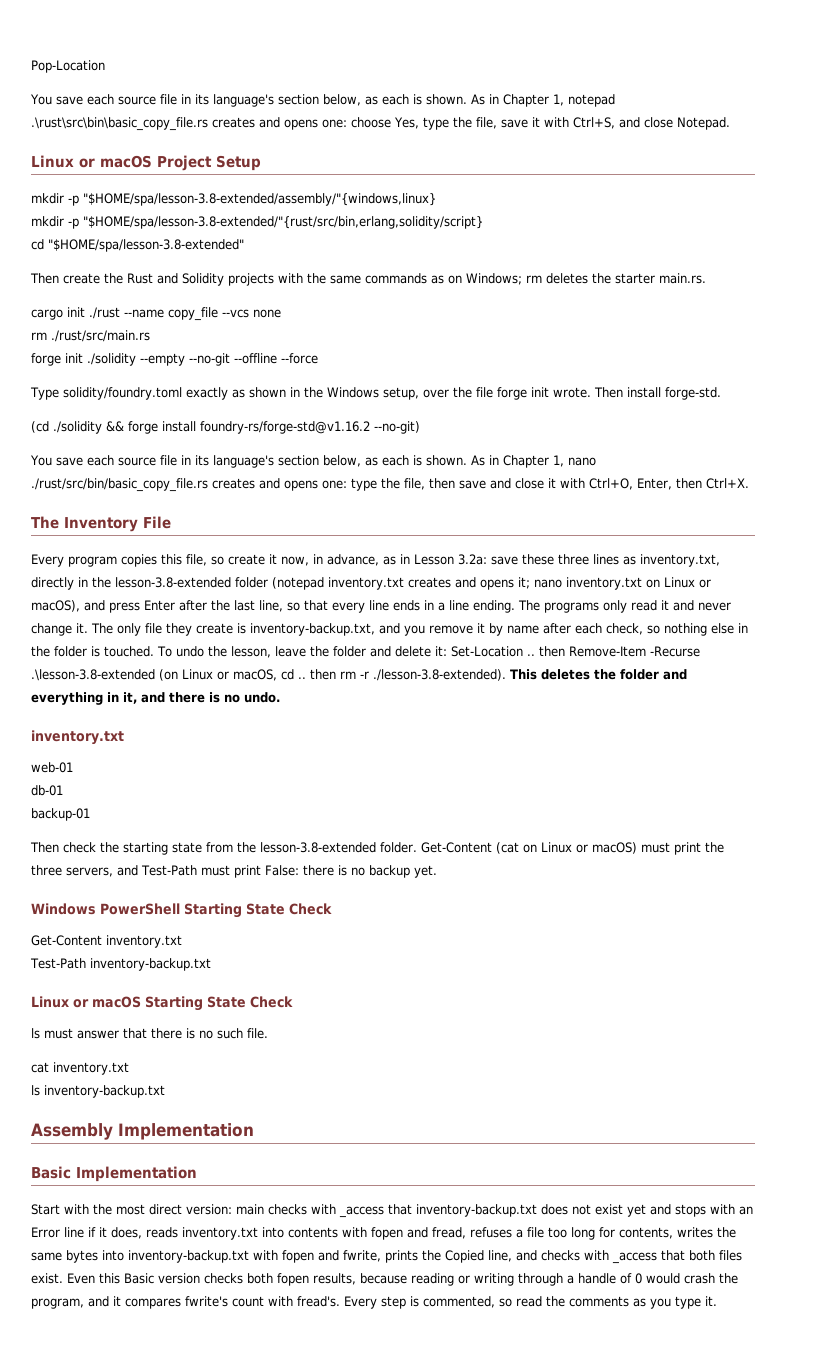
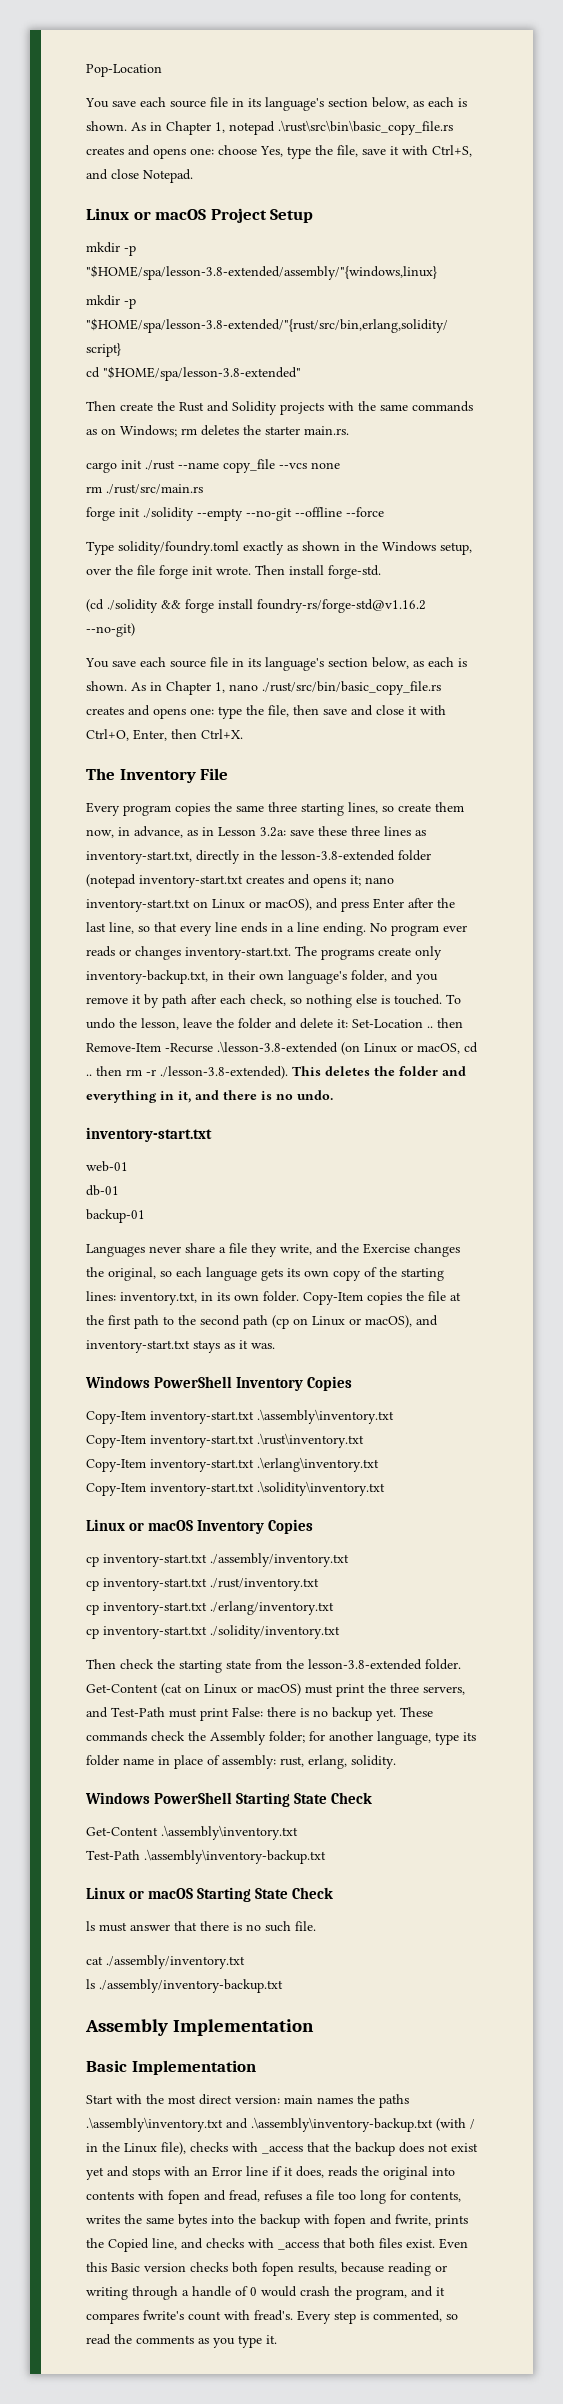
[161,554,207,566] this file, -> [214,802,378,816] the same three starting lines,
[269,554,277,564] it -> [435,802,464,812] them
[640,554,720,567] inventory.txt, -> [86,851,192,864] inventory-start.txt,
[328,577,404,590] inventory.txt -> [139,875,243,888] inventory-start.txt
[565,577,642,590] inventory.txt -> [86,899,190,912] inventory-start.txt
[518,600,731,613] [31,623,375,636] The programs only read it and never change it. The only file they create is inventory-backup.txt, -> [370,923,467,936] [86,946,442,960] [86,970,387,984] No program ever reads or changes inventory-start.txt. The programs create only inventory-backup.txt, in their own language's folder,
[507,625,539,634] name -> [162,994,187,1008] path
[738,623,748,633] [31,646,87,657] in the folder -> (377, 999) none
[31,730,124,745] inventory.txt -> [86,1127,212,1142] inventory-start.txt
(90, 814) none -> [86,1243,460,1257] [86,1267,444,1281] [86,1291,461,1305] [86,1315,438,1329] [86,1340,275,1353] [85,1376,353,1391] [86,1409,394,1424] [86,1433,364,1448] [86,1457,379,1472] [86,1481,385,1496] [86,1519,314,1534] [86,1553,349,1567] [86,1578,319,1591] [86,1601,334,1615] [86,1625,340,1639] // Languages never share a file they write, and the Exercise changes the original, so each language gets its own copy of the starting lines: inventory.txt, in its own folder. Copy-Item copies the file at the first path to the second path (cp on Linux or macOS), and inventory-start.txt stays as it was. // Windows PowerShell Inventory Copies // Copy-Item inventory-start.txt .\assembly\inventory.txt // Copy-Item inventory-start.txt .\rust\inventory.txt // Copy-Item inventory-start.txt .\erlang\inventory.txt // Copy-Item inventory-start.txt .\solidity\inventory.txt // Linux or macOS Inventory Copies // cp inventory-start.txt ./assembly/inventory.txt // cp inventory-start.txt ./rust/inventory.txt // cp inventory-start.txt ./erlang/inventory.txt // cp inventory-start.txt ./solidity/inventory.txt
(437, 871) none -> [400,1707,433,1717] [86,1731,476,1745] [86,1755,396,1769] These commands check the Assembly folder; for another language, type its folder name in place of assembly: rust, erlang, solidity.
[106,935,182,948] [30,958,211,971] inventory.txt // Test-Path inventory-backup.txt -> [161,1825,298,1840] [86,1849,326,1864] .\assembly\inventory.txt // Test-Path .\assembly\inventory-backup.txt
[53,1062,129,1075] [31,1085,165,1098] inventory.txt // ls inventory-backup.txt -> [106,1955,245,1969] [86,1979,283,1993] ./assembly/inventory.txt // ls ./assembly/inventory-backup.txt
[268,1204,537,1218] checks with _access that inventory-backup.txt -> [317,2094,409,2108] [86,2117,475,2132] [86,2142,395,2156] names the paths .\assembly\inventory.txt and .\assembly\inventory-backup.txt (with / in the Linux file), checks with _access that the backup
[182,1227,258,1240] inventory.txt -> [361,2166,428,2180] the original
[128,1250,249,1263] inventory-backup.txt -> [238,2214,300,2228] the backup

